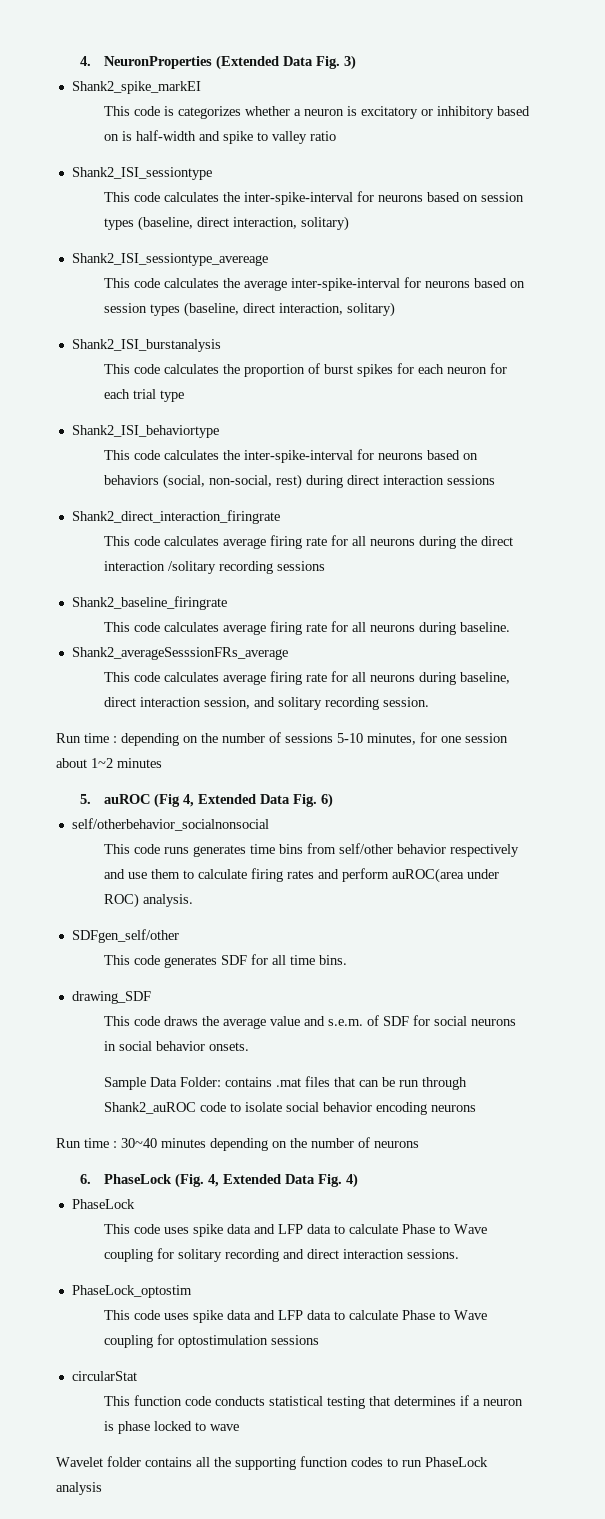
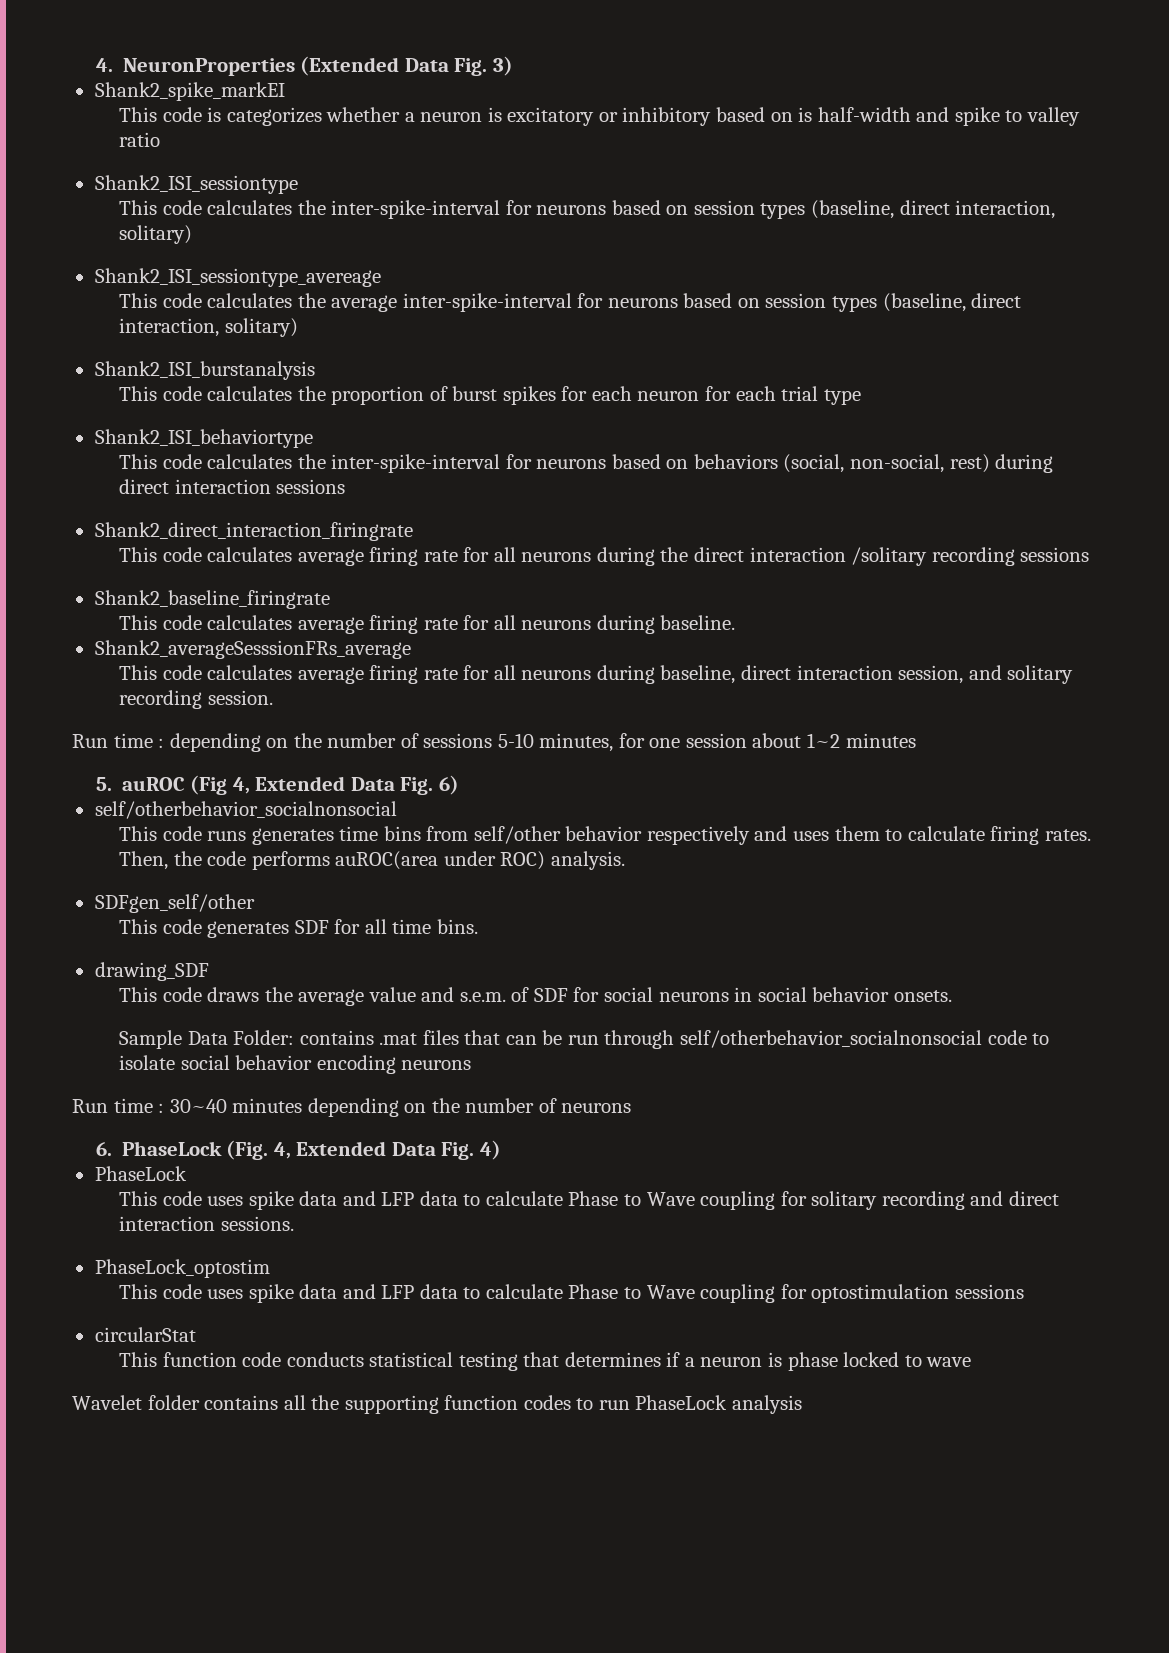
[127,872,147,879] use -> [793,831,830,841] uses
[286,868,389,882] rates and perform -> [1044,829,1091,841] [119,851,330,870] rates. Then, the code performs
[103,1102,196,1114] Shank2_auROC -> [680,1030,983,1048] self/otherbehavior_socialnonsocial

